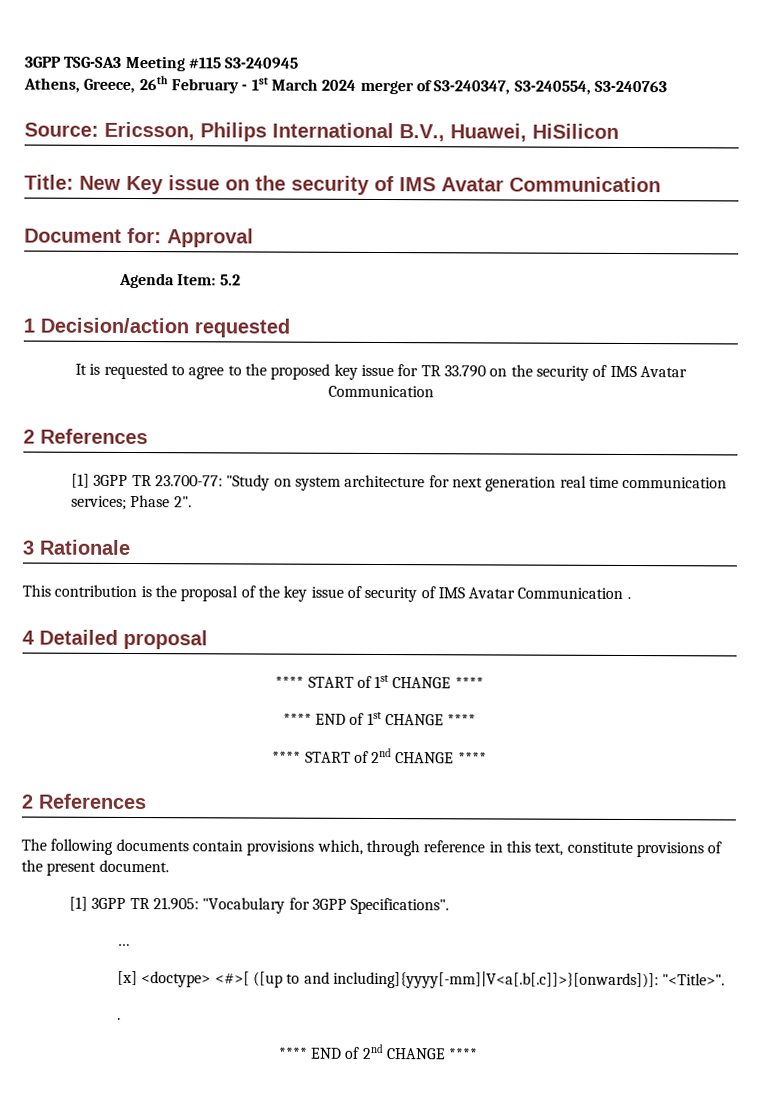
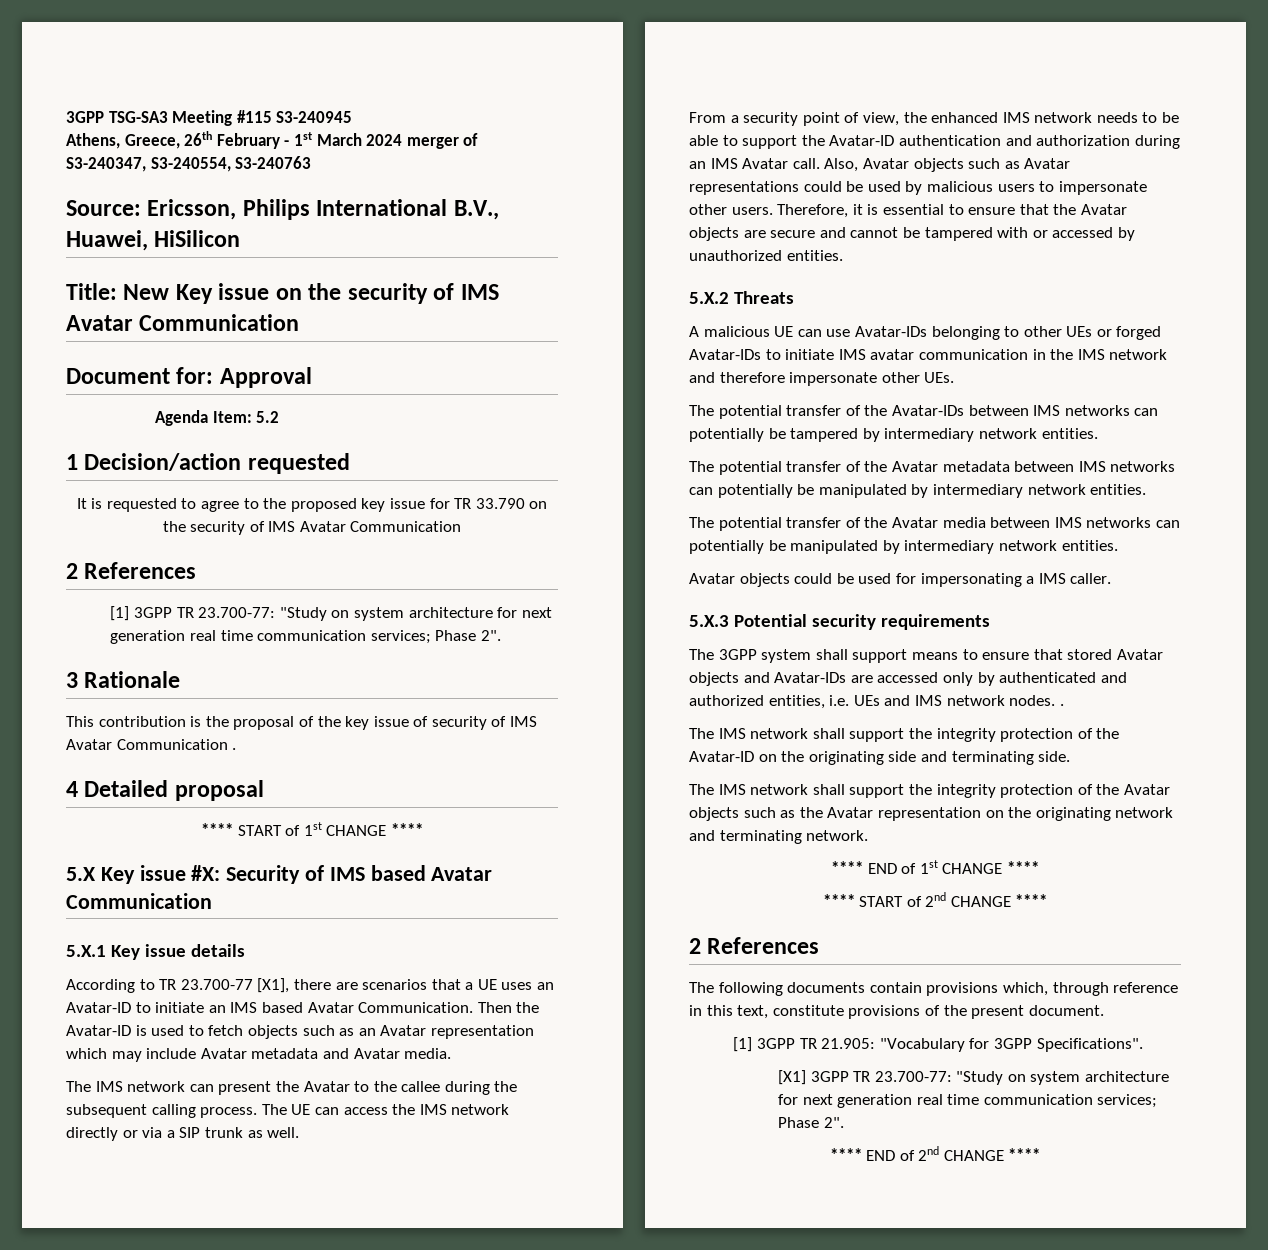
(484, 683) none -> [66,865,493,884] [66,893,212,909] [66,944,246,960] [66,978,555,993] [66,1002,540,1013] [66,1025,534,1039] [66,1048,452,1062] [66,1081,518,1095] [66,1104,510,1118] [66,1127,300,1141] [689,112,1180,126] [689,135,1180,149] [689,158,1071,172] [689,181,1147,195] [689,204,1127,218] [689,227,1135,241] [689,250,843,261] [689,291,795,304] [689,326,1162,340] [689,349,1168,360] [689,372,955,386] [689,405,1159,419] [689,428,1098,442] [689,461,1176,475] [689,484,1147,498] [689,517,1180,531] [689,540,1118,554] [689,573,1112,587] [689,614,991,630] [689,649,1163,663] [689,672,1127,686] [689,695,1064,709] [689,728,1120,742] [689,751,1071,765] [689,784,1170,798] [689,807,1174,821] [689,830,869,844] // 5.X Key issue #X: Security of IMS based Avatar Communication // 5.X.1 Key issue details // According to TR 23.700-77 [X1], there are scenarios that a UE uses an Avatar-ID to initiate an IMS based Avatar Communication. Then the Avatar-ID is used to fetch objects such as an Avatar representation which may include Avatar metadata and Avatar media. // The IMS network can present the Avatar to the callee during the subsequent calling process. The UE can access the IMS network directly or via a SIP trunk as well. // From a security point of view, the enhanced IMS network needs to be able to support the Avatar-ID authentication and authorization during an IMS Avatar call. Also, Avatar objects such as Avatar representations could be used by malicious users to impersonate other users. Therefore, it is essential to ensure that the Avatar objects are secure and cannot be tampered with or accessed by unauthorized entities. // 5.X.2 Threats // A malicious UE can use Avatar-IDs belonging to other UEs or forged Avatar-IDs to initiate IMS avatar communication in the IMS network and therefore impersonate other UEs. // The potential transfer of the Avatar-IDs between IMS networks can potentially be tampered by intermediary network entities. // The potential transfer of the Avatar metadata between IMS networks can potentially be manipulated by intermediary network entities. // The potential transfer of the Avatar media between IMS networks can potentially be manipulated by intermediary network entities. // Avatar objects could be used for impersonating a IMS caller. // 5.X.3 Potential security requirements // The 3GPP system shall support means to ensure that stored Avatar objects and Avatar-IDs are accessed only by authenticated and authorized entities, i.e. UEs and IMS network nodes. . // The IMS network shall support the integrity protection of the Avatar-ID on the originating side and terminating side. // The IMS network shall support the integrity protection of the Avatar objects such as the Avatar representation on the originating network and terminating network.
[117,943,131,947] [117,970,726,990] [117,1017,122,1020] … // [x] <doctype> <#>[ ([up to and including]{yyyy[-mm]|V<a[.b[.c]]>}[onwards])]: "<Title>". // . -> [777,1070,1170,1085] [777,1094,1158,1108] [777,1117,844,1128] [X1] 3GPP TR 23.700-77: "Study on system architecture for next generation real time communication services; Phase 2".

